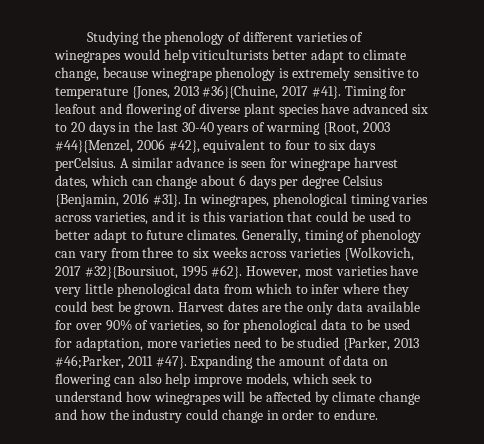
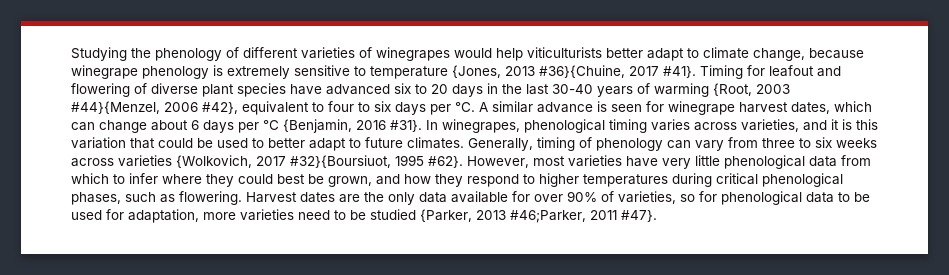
[55,157,116,171] perCelsius. -> [430,102,475,115] per °C.
[302,175,384,189] degree Celsius -> [263,120,279,130] °C
[134,303,175,315] grown. -> [328,173,843,187] [71,191,242,205] grown, and how they respond to higher temperatures during critical phenological phases, such as flowering.
[190,355,389,369] [55,373,373,387] [55,391,421,405] [55,409,379,423] Expanding the amount of data on flowering can also help improve models, which seek to understand how winegrapes will be affected by climate change and how the industry could change in order to endure. -> (657, 216) none

